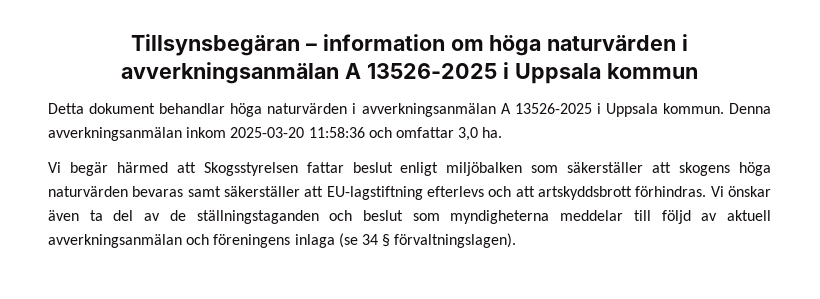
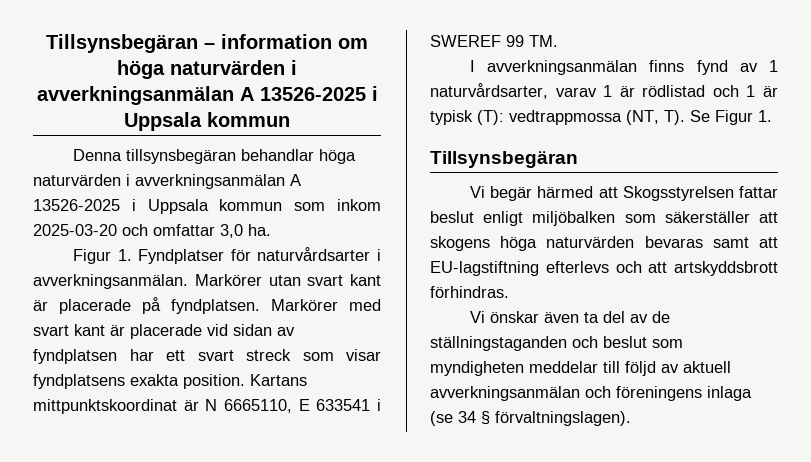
[48,103,156,114] Detta dokument -> [73,149,237,164] Denna tillsynsbegäran
[662,103,772,114] [48,127,182,141] kommun. Denna avverkningsanmälan -> [219,199,326,211] kommun som
[308,127,365,138] 11:58:36 -> (117, 230) none
(503, 132) none -> [73,247,381,264] [33,274,381,289] [33,297,381,314] [33,324,295,339] [33,349,381,364] [33,374,307,389] [33,399,382,414] [430,35,558,47] [470,60,778,75] [430,83,778,99] [430,110,772,125] [430,151,578,168] // Figur 1. Fyndplatser för naturvårdsarter i avverkningsanmälan. Markörer utan svart kant är placerade på fyndplatsen. Markörer med svart kant är placerade vid sidan av fyndplatsen har ett svart streck som visar fyndplatsens exakta position. Kartans mittpunktskoordinat är N 6665110, E 633541 i SWEREF 99 TM. // I avverkningsanmälan finns fynd av 1 naturvårdsarter, varav 1 är rödlistad och 1 är typisk (T): vedtrappmossa (NT, T). Se Figur 1. // Tillsynsbegäran
[224,186,300,197] säkerställer -> (749, 242) none
(707, 191) none -> (509, 292) //
[450,210,550,224] myndigheterna -> [430,361,524,376] myndigheten

